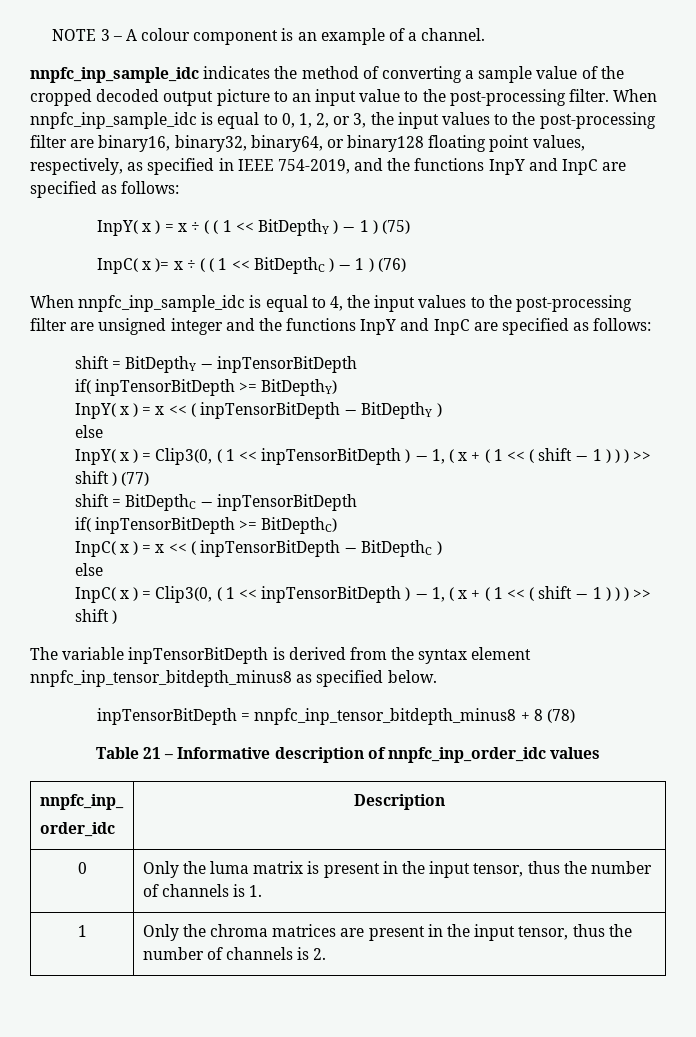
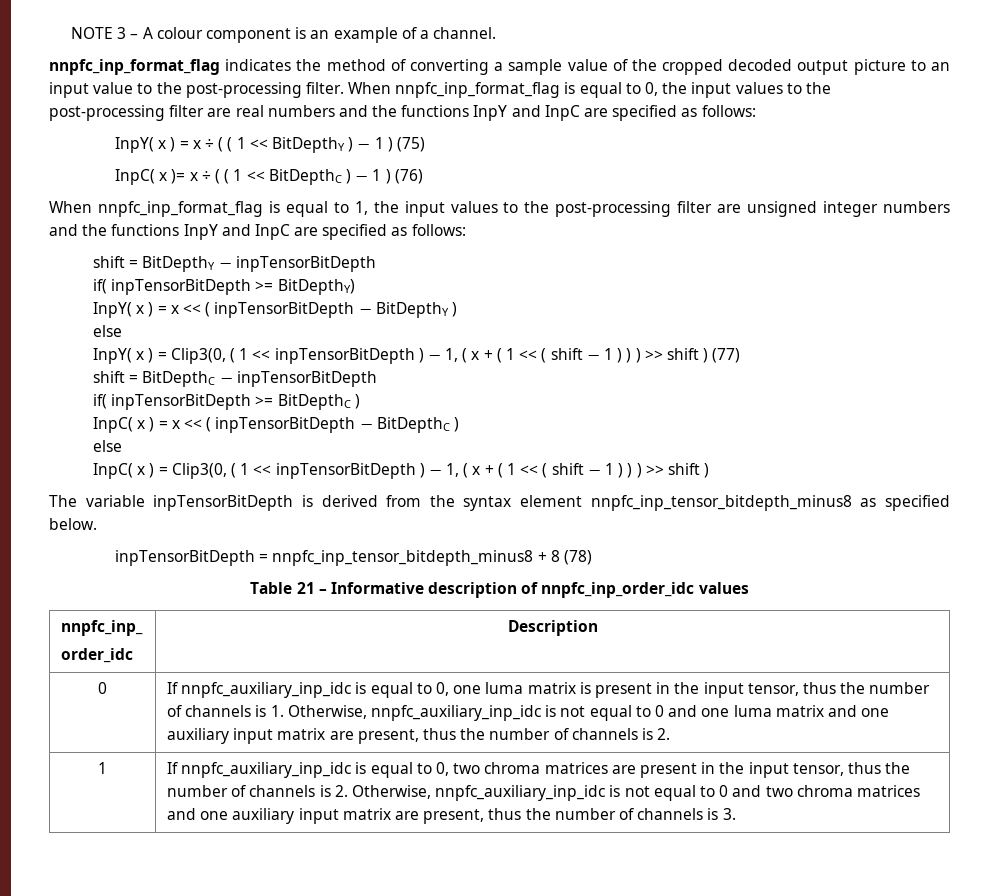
[30,67,199,83] nnpfc_inp_sample_idc -> [49,59,220,75] nnpfc_inp_format_flag
[30,112,656,129] [30,135,585,152] [30,158,350,175] nnpfc_inp_sample_idc is equal to 0, 1, 2, or 3, the input values to the post-processing filter are binary16, binary32, binary64, or binary128 floating point values, respectively, as specified in IEEE 754-2019, -> [395,82,831,98] [49,105,335,121] nnpfc_inp_format_flag is equal to 0, the input values to the post-processing filter are real numbers
[78,295,343,312] nnpfc_inp_sample_idc is equal to 4, -> [97,201,368,217] nnpfc_inp_format_flag is equal to 1,
(223, 326) none -> [883,201,950,213] numbers
[261,517,338,534] BitDepthC) -> [277,394,360,410] BitDepthC )
[142,861,206,878] Only the -> [167,682,482,698] If nnpfc_auxiliary_inp_idc is equal to 0, one
[77,925,87,937] [142,924,206,941] // 1 | Only the -> [287,705,890,721] [167,728,671,744] [98,762,107,774] [167,762,481,778] Otherwise, nnpfc_auxiliary_inp_idc is not equal to 0 and one luma matrix and one auxiliary input matrix are present, thus the number of channels is 2. // 1 | If nnpfc_auxiliary_inp_idc is equal to 0, two
(327, 954) none -> [352,785,920,801] [167,808,736,824] Otherwise, nnpfc_auxiliary_inp_idc is not equal to 0 and two chroma matrices and one auxiliary input matrix are present, thus the number of channels is 3.

